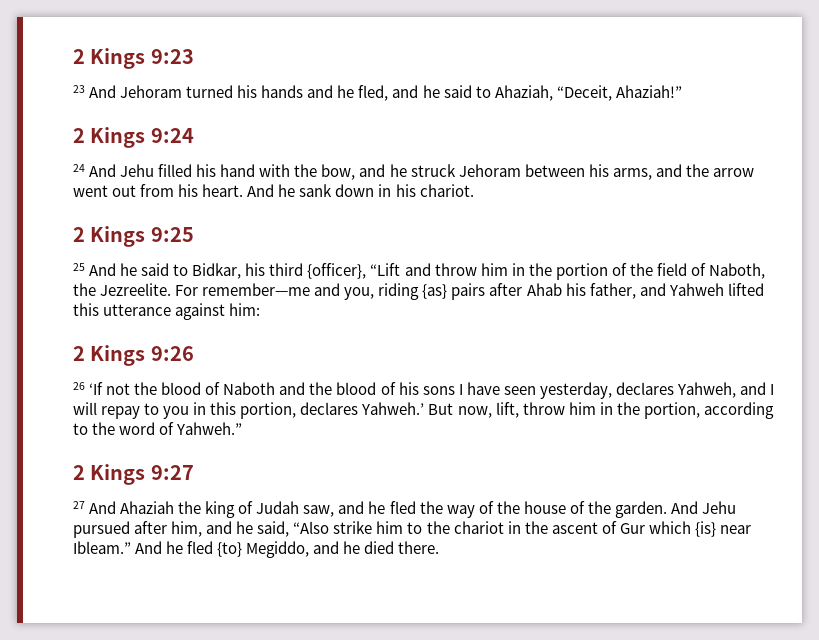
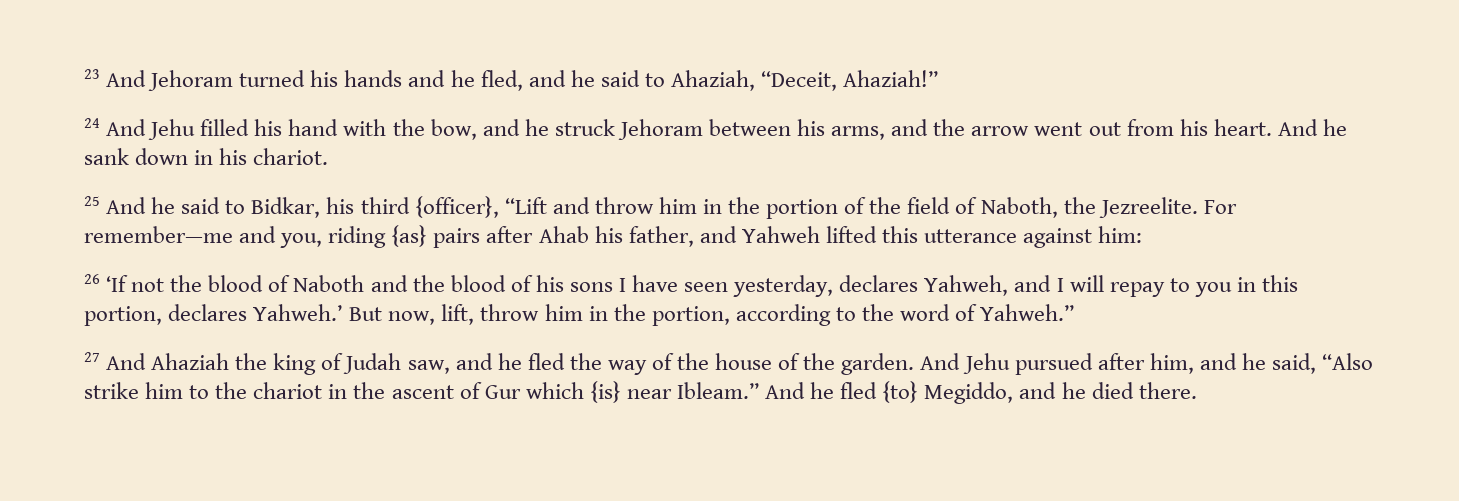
[73,48,194,69] 2 Kings 9:23 // -> (84, 74) none
[73,127,194,148] // 2 Kings 9:24 -> (939, 78) none
[73,226,194,247] // 2 Kings 9:25 -> (329, 156) none
[73,345,194,366] // 2 Kings 9:26 -> (1143, 234) none
[73,464,194,485] // 2 Kings 9:27 -> (1075, 312) none

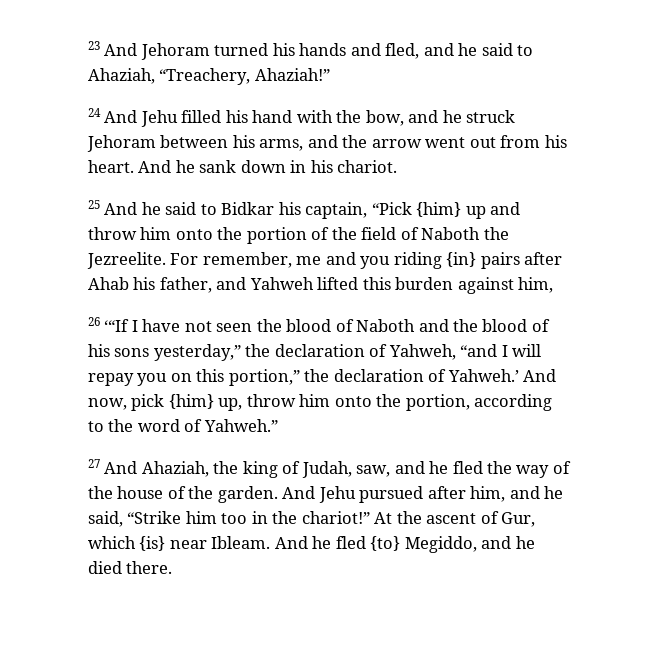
[450,70,475,87] he -> (381, 49) none
[761,71,838,91] “Deceit, -> [159,68,251,85] “Treachery,
[251,196,547,218] Bidkar, his third {officer}, “Lift -> [221,202,486,219] Bidkar his captain, “Pick {him} up
[702,199,722,214] in -> [175,229,213,240] onto
[980,197,1058,218] Naboth, -> [421,227,481,240] Naboth
[84,225,428,248] remember—me and you, riding {as} -> [202,252,477,269] remember, me and you riding {in}
[924,226,1143,248] [84,274,165,292] utterance against him: // 26 ‘If not -> [395,277,554,294] [88,317,253,332] burden against him, // 26 ‘“If I have not seen
[618,275,1298,297] [84,304,608,326] I have seen yesterday, declares Yahweh, and I will repay to you in this portion, declares Yahweh.’ But now, lift, throw him in -> [153,344,542,361] [88,369,557,386] [88,394,372,411] yesterday,” the declaration of Yahweh, “and I will repay you on this portion,” the declaration of Yahweh.’ And now, pick {him} up, throw him onto
[151,353,230,370] Ahaziah -> [141,461,209,477] Ahaziah,
[343,353,402,374] Judah -> [301,461,352,478] Judah,
[1322,353,1374,370] [84,382,348,399] “Also strike him to the chariot in -> [127,511,393,524] “Strike him too in the chariot!” At
[484,385,521,399] Gur -> [501,512,536,527] Gur,
[676,382,759,399] Ibleam.” -> [211,536,271,549] Ibleam.

